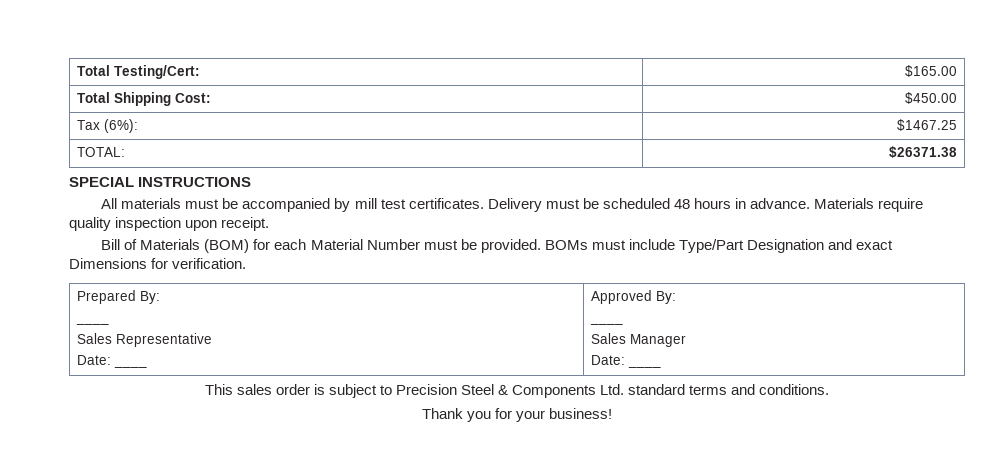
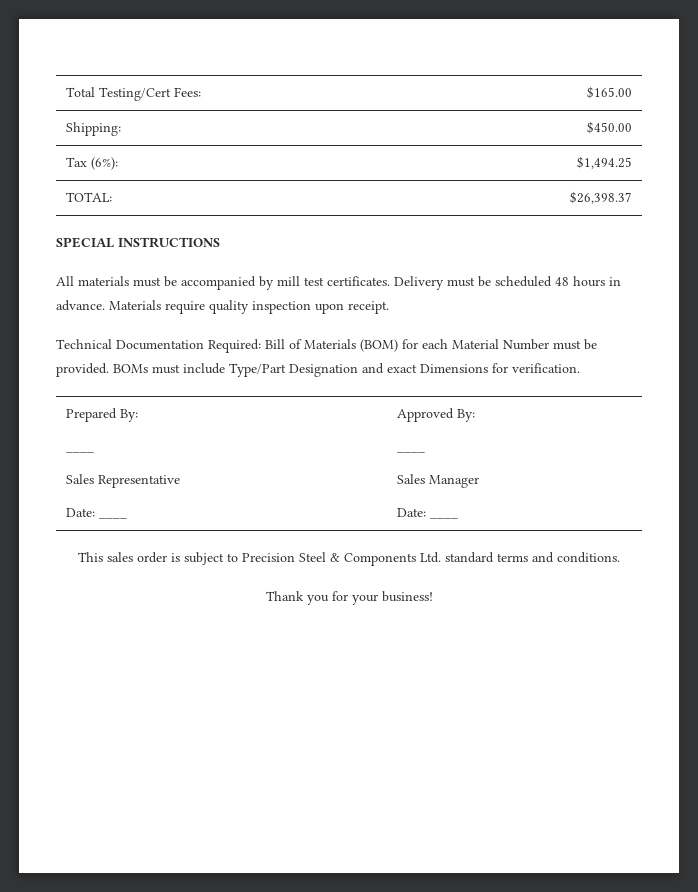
[77,65,201,79] Total Testing/Cert: -> [66,87,202,101] Total Testing/Cert Fees:
[77,92,212,106] Total Shipping Cost: -> [66,122,122,136] Shipping:
[896,119,957,131] $1467.25 -> [576,156,632,169] $1,494.25
[888,146,957,158] $26371.38 -> [569,191,632,204] $26,398.37
(270, 224) none -> [56,339,261,353] Technical Documentation Required:

